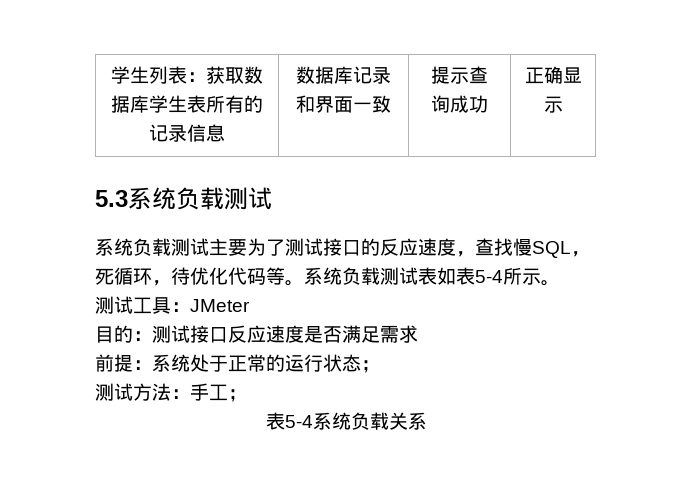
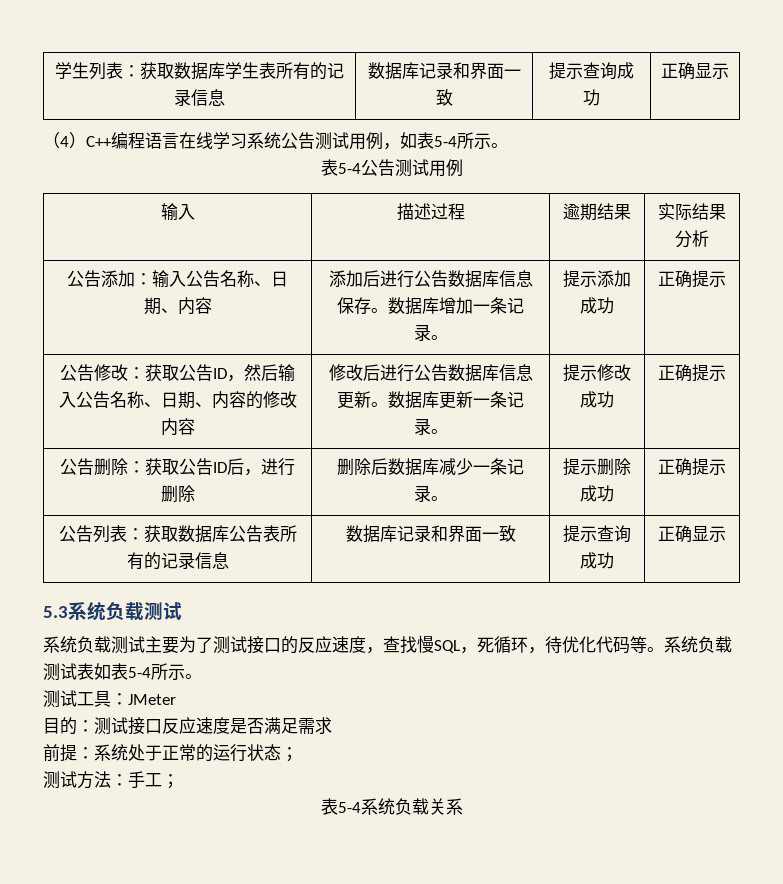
(563, 104) none -> [43,132,508,150] [320,159,463,177] [160,203,195,221] [396,203,465,221] [563,203,631,221] [658,203,726,221] [675,230,709,248] [67,270,288,288] [143,297,212,315] [328,270,533,288] [337,297,524,315] [413,324,448,341] [563,270,631,288] [580,297,614,314] [658,270,726,288] [60,364,295,382] [58,391,297,409] [160,418,195,436] [328,364,533,382] [337,391,524,409] [413,418,448,435] [563,364,631,382] [580,391,614,408] [658,364,726,382] [60,458,295,476] [160,485,195,503] [337,458,524,476] [413,485,448,502] [563,458,631,476] [580,485,614,502] [658,458,726,476] [58,525,297,543] [126,552,229,570] [345,525,516,543] [563,525,631,543] [580,552,614,569] [658,525,726,543] // （4）C++编程语言在线学习系统公告测试用例，如表5-4所示。 // 表5-4公告测试用例 // 输入 | 描述过程 | 逾期结果 | 实际结果分析 // 公告添加：输入公告名称、日期、内容 | 添加后进行公告数据库信息保存。数据库增加一条记录。 | 提示添加成功 | 正确提示 // 公告修改：获取公告ID，然后输入公告名称、日期、内容的修改内容 | 修改后进行公告数据库信息更新。数据库更新一条记录。 | 提示修改成功 | 正确提示 // 公告删除：获取公告ID后，进行删除 | 删除后数据库减少一条记录。 | 提示删除成功 | 正确提示 // 公告列表：获取数据库公告表所有的记录信息 | 数据库记录和界面一致 | 提示查询成功 | 正确显示

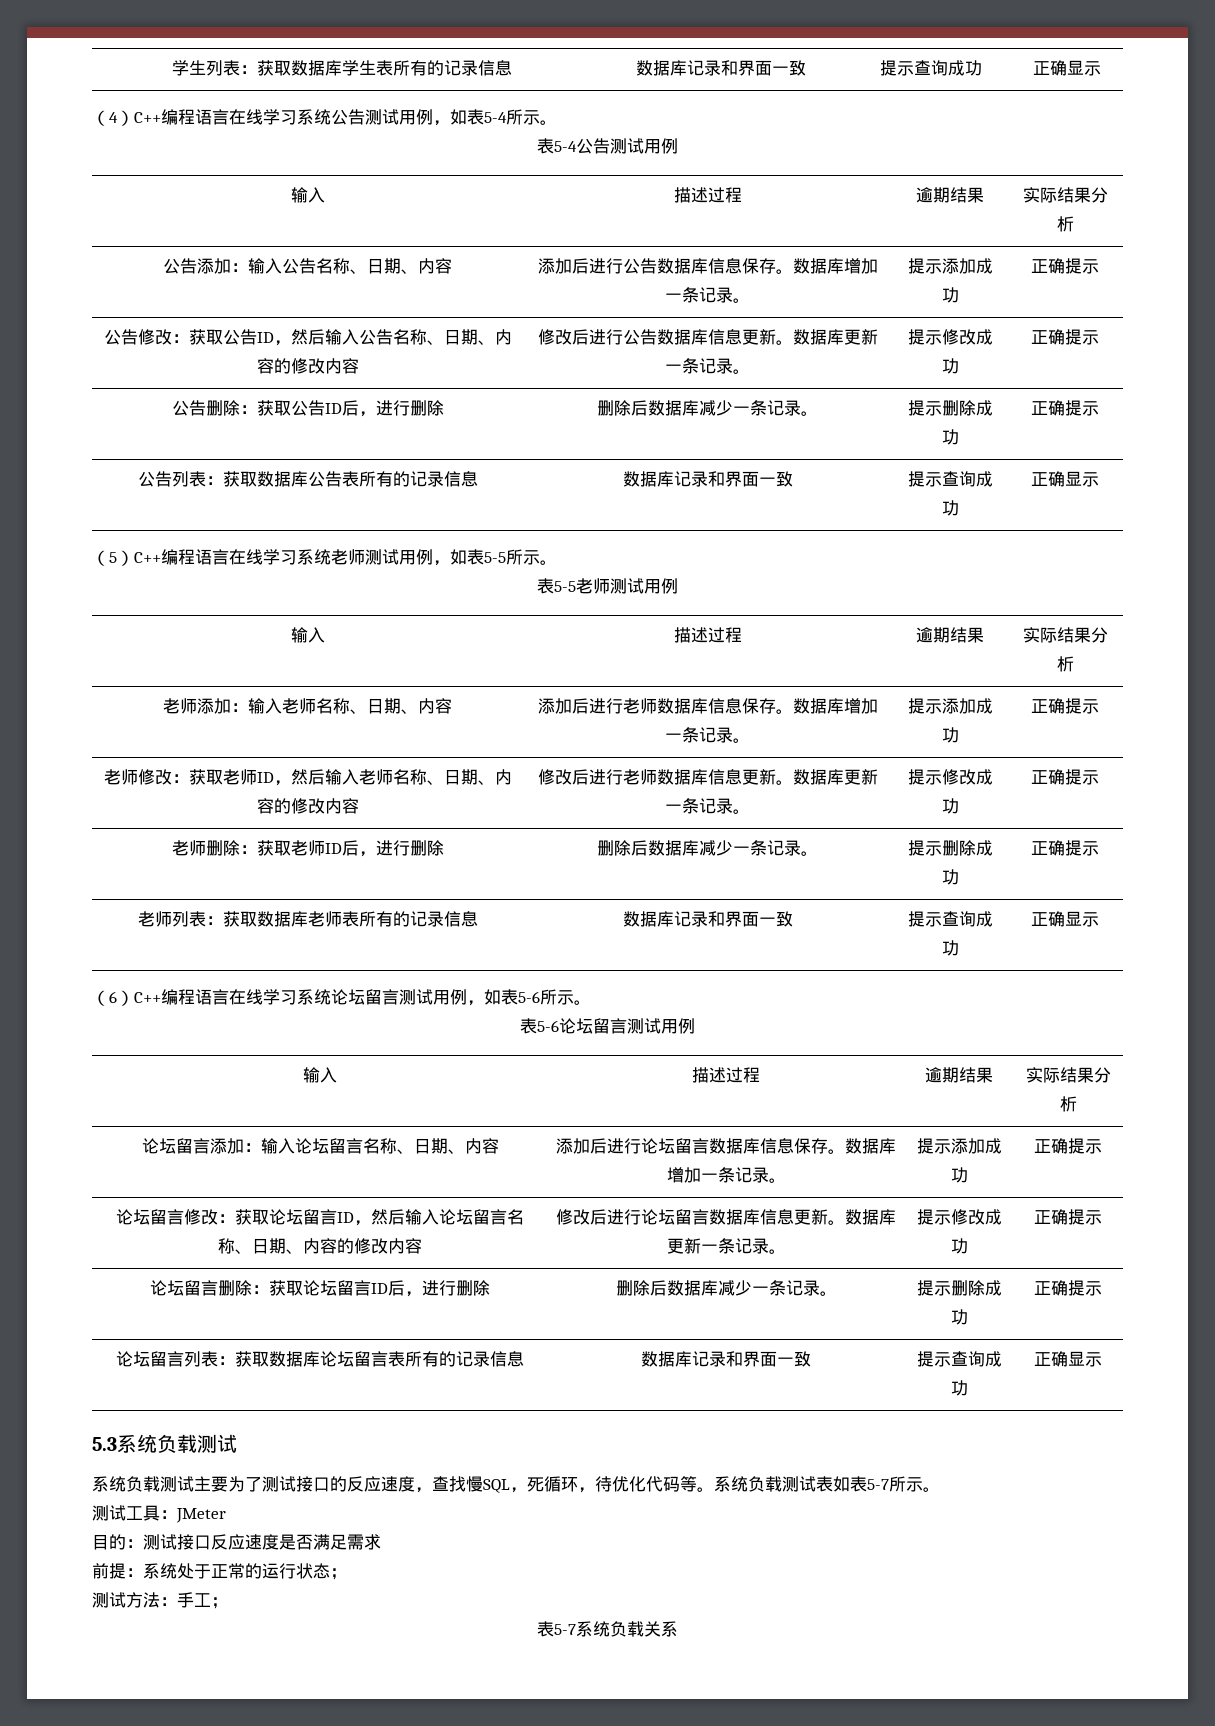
(726, 534) none -> [92,549,557,566] [537,578,678,594] [290,627,325,643] [673,627,742,643] [916,627,984,643] [1022,627,1108,643] [1056,656,1074,672] [163,698,452,714] [537,698,878,714] [665,727,750,743] [907,698,993,714] [941,727,959,743] [1031,698,1099,714] [103,769,512,786] [256,798,359,814] [537,769,878,785] [665,798,750,814] [907,769,993,785] [941,798,959,814] [1031,769,1099,785] [171,840,444,857] [597,840,818,856] [907,840,993,856] [941,869,959,885] [1031,840,1099,856] [137,911,478,927] [622,911,793,927] [907,911,993,927] [941,940,959,956] [1031,911,1099,927] [92,989,591,1006] [520,1018,695,1034] [303,1067,337,1083] [692,1067,760,1083] [925,1067,993,1083] [1025,1067,1111,1083] [1059,1096,1077,1112] [141,1138,499,1154] [556,1138,896,1154] [666,1167,786,1183] [916,1138,1002,1154] [950,1167,968,1183] [1034,1138,1102,1154] [116,1209,524,1226] [218,1238,422,1254] [556,1209,896,1225] [666,1238,786,1254] [916,1209,1002,1225] [950,1238,968,1254] [1034,1209,1102,1225] [150,1280,490,1297] [615,1280,837,1296] [916,1280,1002,1296] [950,1309,968,1325] [1034,1280,1102,1296] [116,1351,524,1367] [641,1351,811,1367] [916,1351,1002,1367] [950,1380,968,1396] [1034,1351,1102,1367] // （5）C++编程语言在线学习系统老师测试用例，如表5-5所示。 // 表5-5老师测试用例 // 输入 | 描述过程 | 逾期结果 | 实际结果分析 // 老师添加：输入老师名称、日期、内容 | 添加后进行老师数据库信息保存。数据库增加一条记录。 | 提示添加成功 | 正确提示 // 老师修改：获取老师ID，然后输入老师名称、日期、内容的修改内容 | 修改后进行老师数据库信息更新。数据库更新一条记录。 | 提示修改成功 | 正确提示 // 老师删除：获取老师ID后，进行删除 | 删除后数据库减少一条记录。 | 提示删除成功 | 正确提示 // 老师列表：获取数据库老师表所有的记录信息 | 数据库记录和界面一致 | 提示查询成功 | 正确显示 // （6）C++编程语言在线学习系统论坛留言测试用例，如表5-6所示。 // 表5-6论坛留言测试用例 // 输入 | 描述过程 | 逾期结果 | 实际结果分析 // 论坛留言添加：输入论坛留言名称、日期、内容 | 添加后进行论坛留言数据库信息保存。数据库增加一条记录。 | 提示添加成功 | 正确提示 // 论坛留言修改：获取论坛留言ID，然后输入论坛留言名称、日期、内容的修改内容 | 修改后进行论坛留言数据库信息更新。数据库更新一条记录。 | 提示修改成功 | 正确提示 // 论坛留言删除：获取论坛留言ID后，进行删除 | 删除后数据库减少一条记录。 | 提示删除成功 | 正确提示 // 论坛留言列表：获取数据库论坛留言表所有的记录信息 | 数据库记录和界面一致 | 提示查询成功 | 正确显示
[128,667,151,678] 5-4 -> [867,1479,889,1490] 5-7
[337,802,361,813] 5-4 -> [554,1624,576,1635] 5-7

